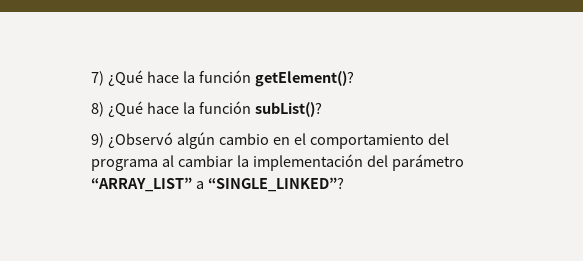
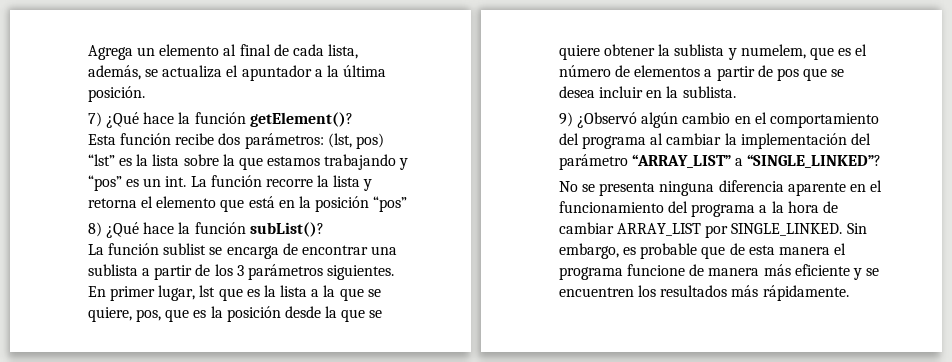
(91, 78) none -> [87,44,359,60] [87,65,387,81] [87,86,145,102] Agrega un elemento al final de cada lista, además, se actualiza el apuntador a la última posición. //
(354, 79) none -> [87,133,384,149] [87,154,409,170] [87,175,373,191] [87,196,408,212] // Esta función recibe dos parámetros: (lst, pos) “lst” es la lista sobre la que estamos trabajando y “pos” es un int. La función recorre la lista y retorna el elemento que está en la posición “pos”
(322, 109) none -> [87,243,398,259] [87,264,395,280] [87,285,381,301] [87,306,383,322] [558,44,868,60] [558,65,845,81] [558,86,736,98] // La función sublist se encarga de encontrar una sublista a partir de los 3 parámetros siguientes. En primer lugar, lst que es la lista a la que se quiere, pos, que es la posición desde la que se quiere obtener la sublista y numelem, que es el número de elementos a partir de pos que se desea incluir en la sublista.
(345, 184) none -> [558,180,883,196] [558,201,838,217] [558,222,867,238] [558,243,847,259] [558,264,880,280] [558,285,849,301] // No se presenta ninguna diferencia aparente en el funcionamiento del programa a la hora de cambiar ARRAY_LIST por SINGLE_LINKED. Sin embargo, es probable que de esta manera el programa funcione de manera más eficiente y se encuentren los resultados más rápidamente.

